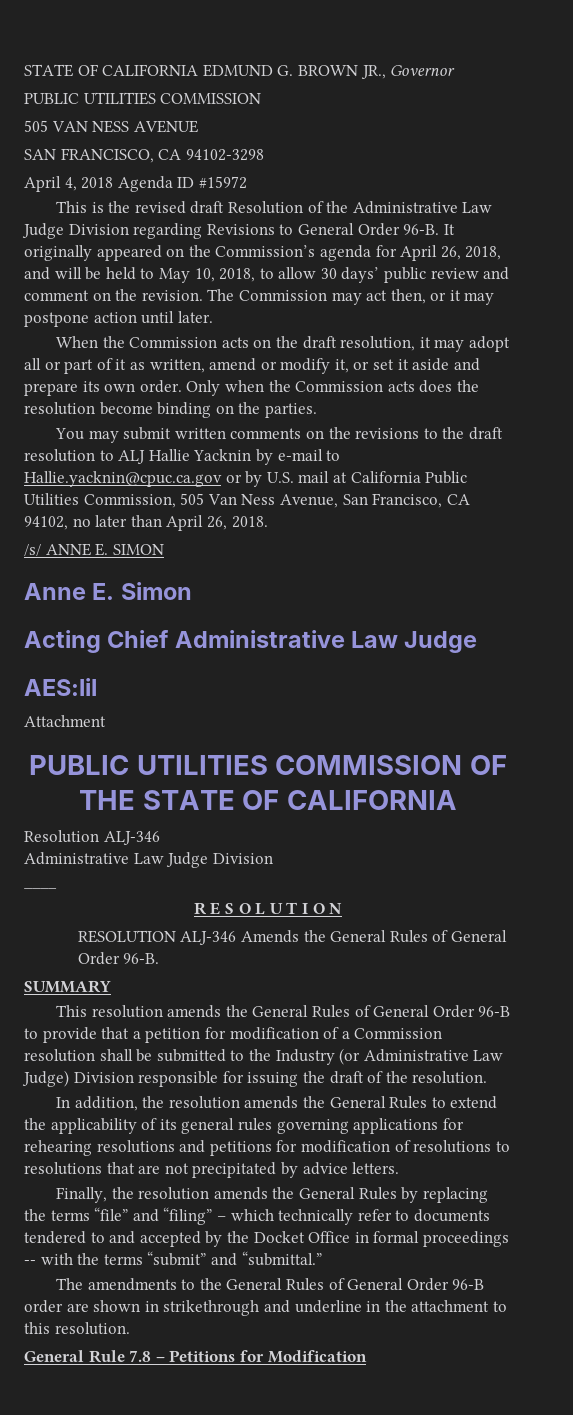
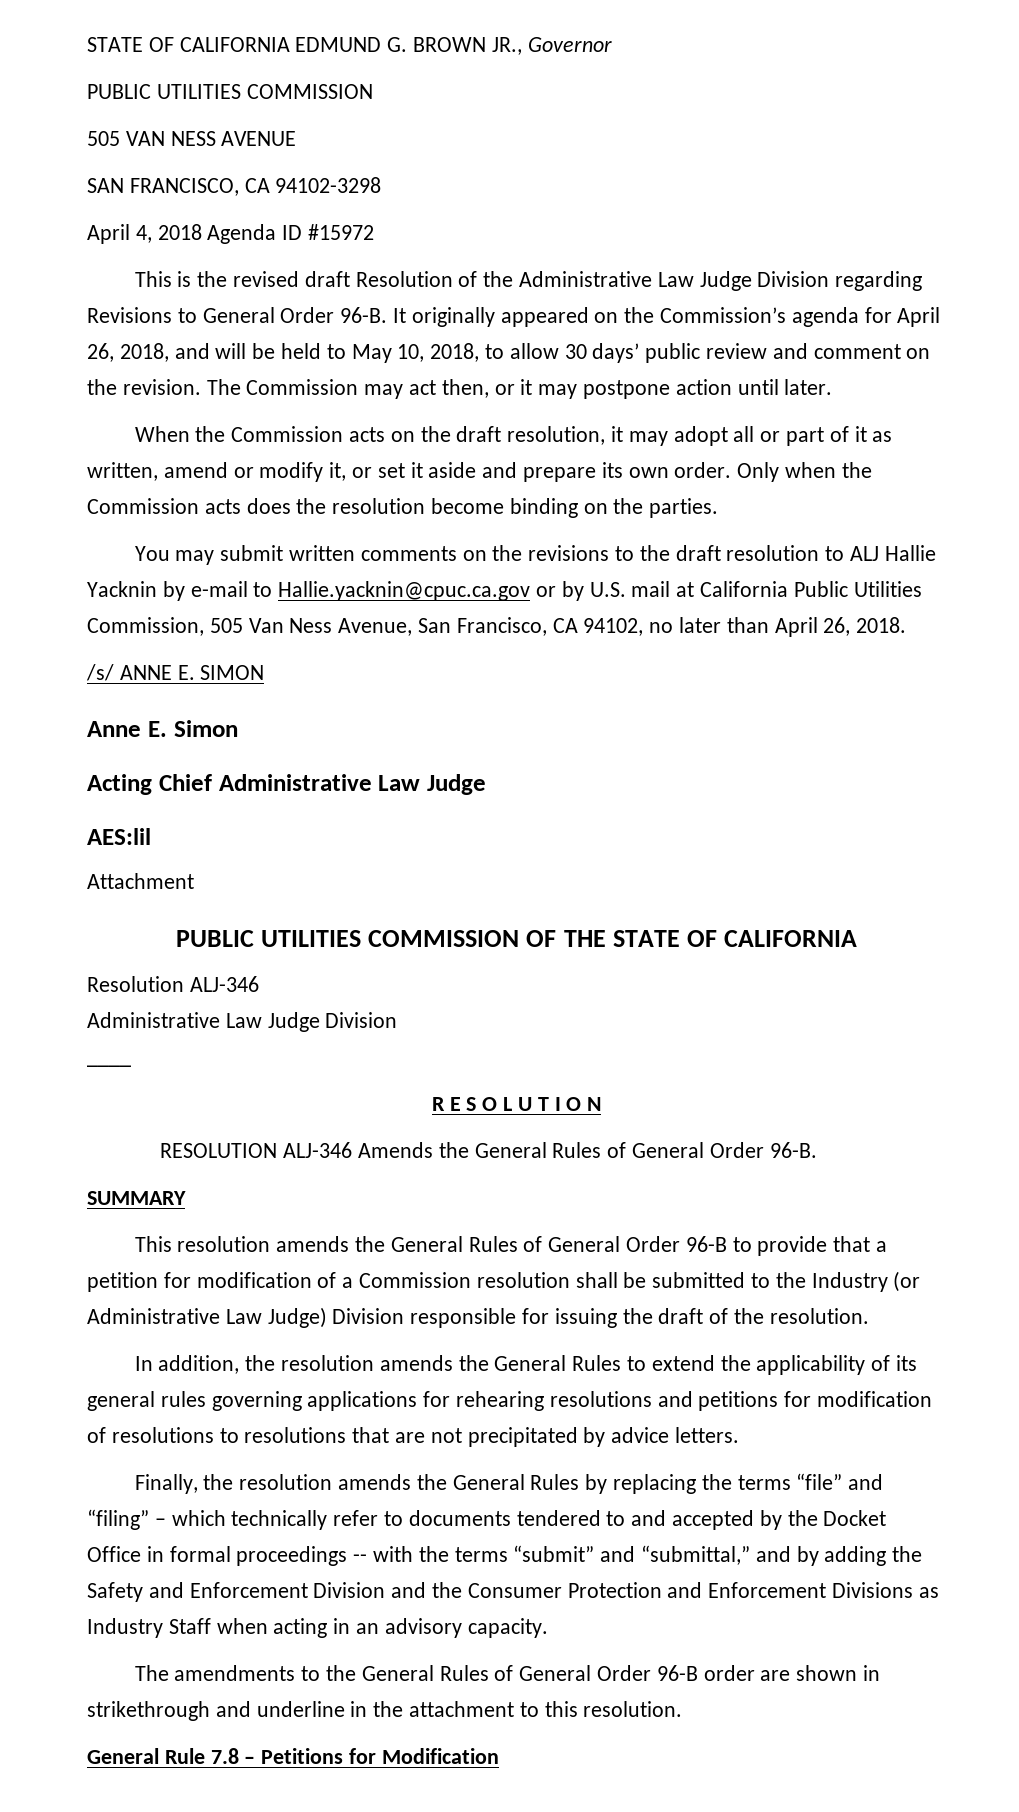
[241,1251,322,1266] “submittal.” -> [641,1545,923,1566] [87,1582,939,1602] [87,1618,548,1638] “submittal,” and by adding the Safety and Enforcement Division and the Consumer Protection and Enforcement Divisions as Industry Staff when acting in an advisory capacity.

